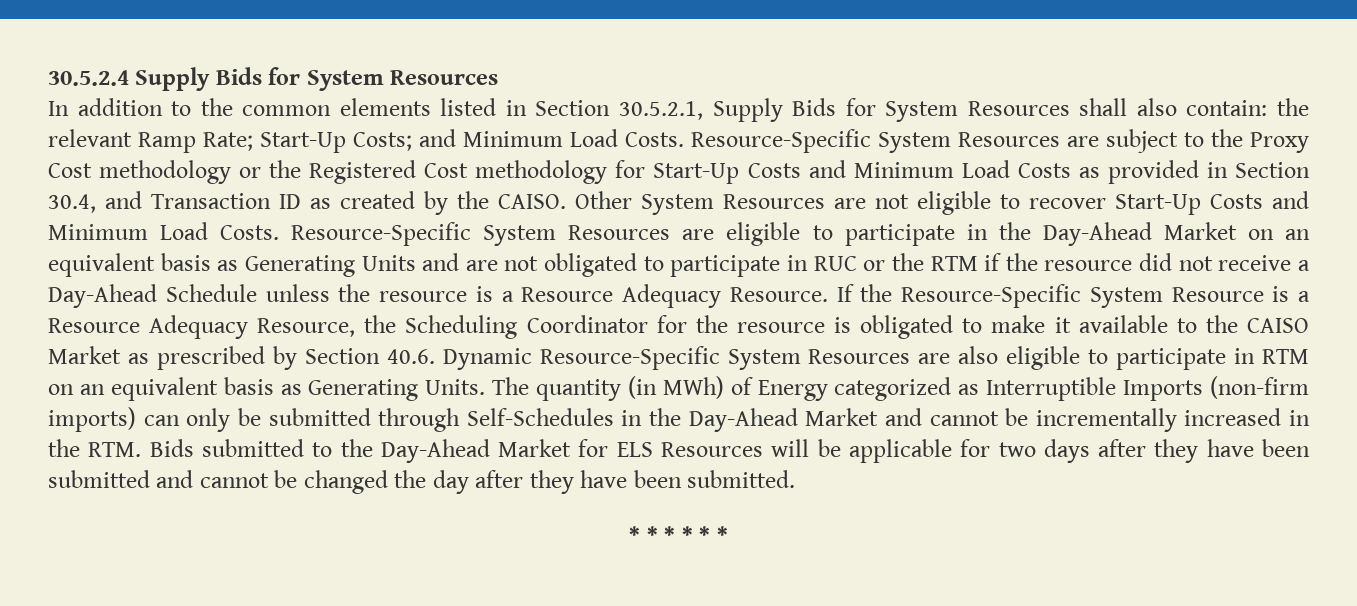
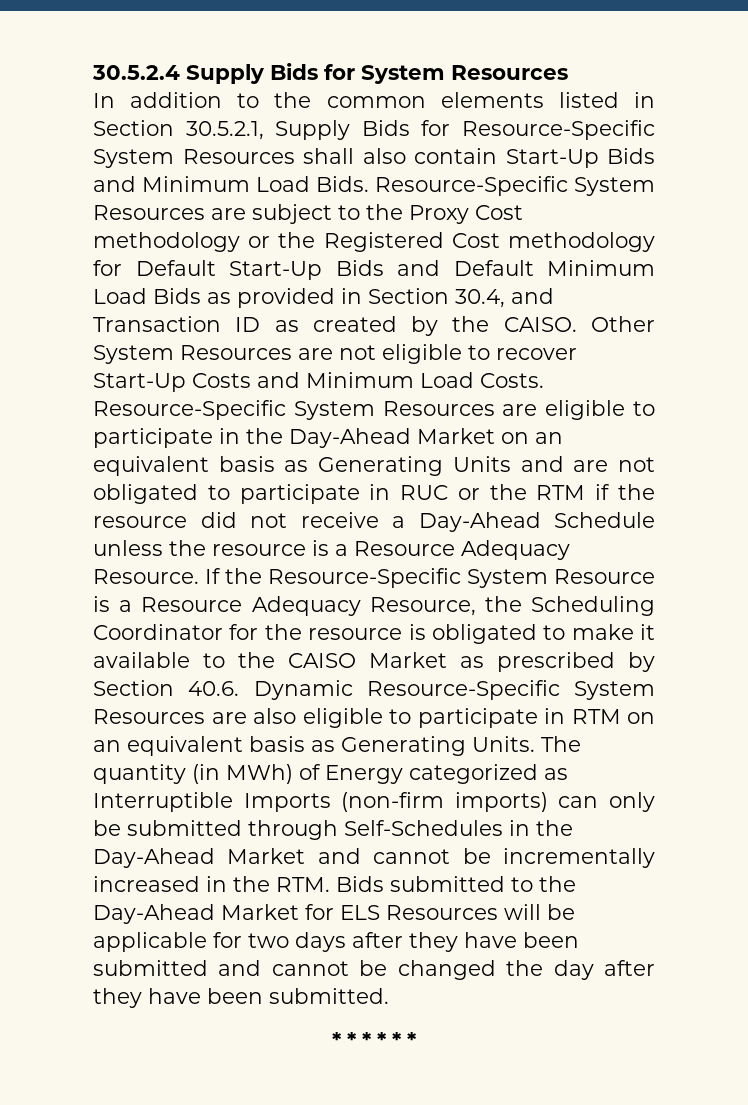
(876, 107) none -> [462,120,655,140] Resource-Specific
[1186,98,1310,116] [48,129,684,153] contain: the relevant Ramp Rate; Start-Up Costs; and Minimum Load Costs. -> [414,148,655,168] [93,176,369,192] contain Start-Up Bids and Minimum Load Bids.
[653,160,1071,184] Start-Up Costs and Minimum Load Costs -> [135,260,655,280] [93,288,201,304] Default Start-Up Bids and Default Minimum Load Bids

